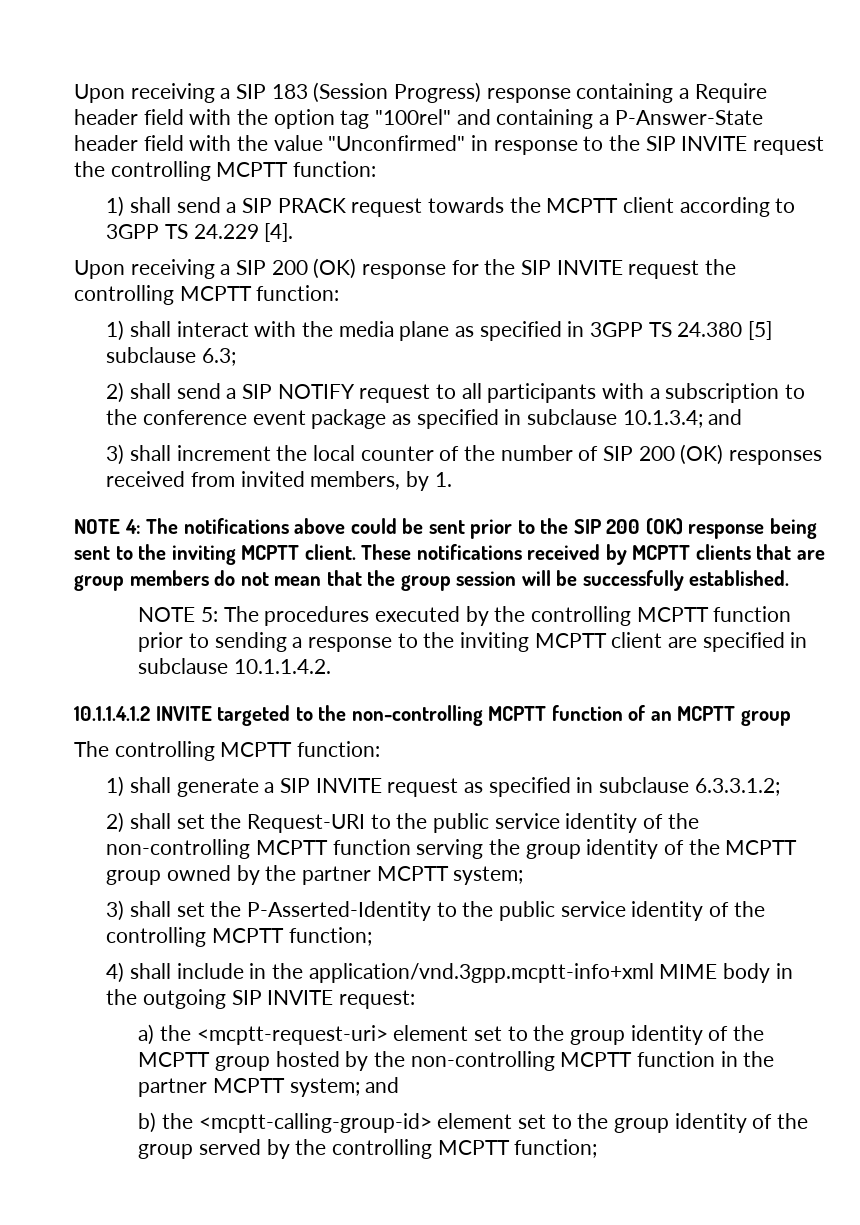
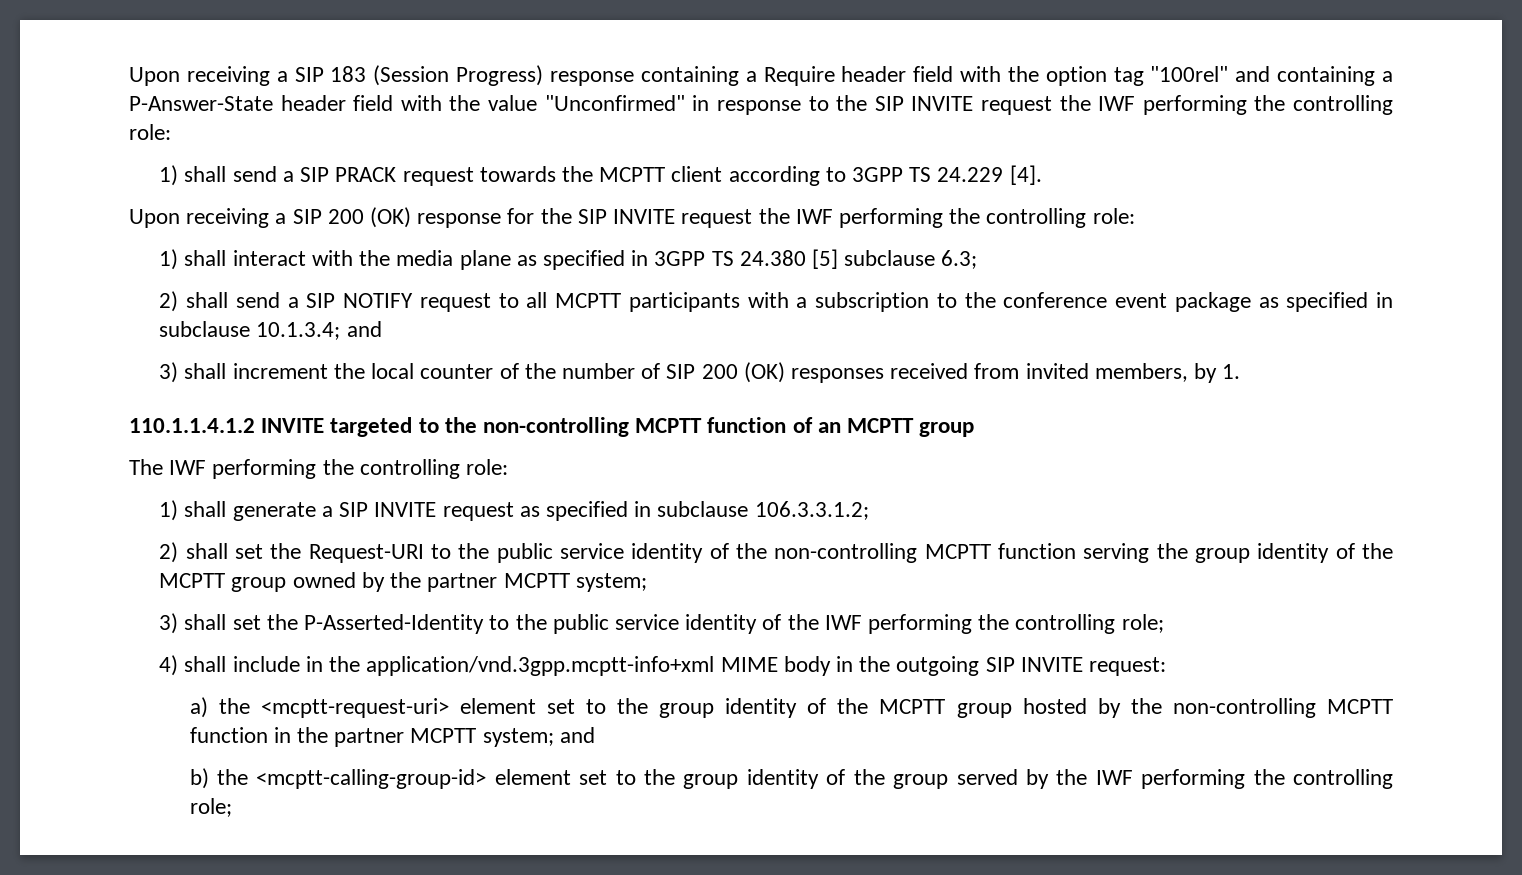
[110,161,377,181] controlling MCPTT function: -> [1098,95,1393,115] [129,124,171,140] IWF performing the controlling role:
[74,285,340,305] controlling MCPTT function: -> [795,208,1135,228] IWF performing the controlling role:
(482, 391) none -> [555,293,622,308] MCPTT
[74,518,818,539] [74,544,825,565] [74,570,790,591] [138,606,792,626] [138,632,808,652] [138,658,332,674] [74,706,150,721] NOTE 4: The notifications above could be sent prior to the SIP 200 (OK) response being sent to the inviting MCPTT client. These notifications received by MCPTT clients that are group members do not mean that the group session will be successfully established. // NOTE 5: The procedures executed by the controlling MCPTT function prior to sending a response to the inviting MCPTT client are specified in subclause 10.1.1.4.2. // 10.1.1.4.1.2 -> [129,418,255,433] 110.1.1.4.1.2
[114,741,381,761] controlling MCPTT function: -> [169,459,509,479] IWF performing the controlling role:
[694,778,780,796] 6.3.3.1.2; -> [754,501,869,520] 106.3.3.1.2;
[106,927,372,947] controlling MCPTT function; -> [824,614,1164,634] IWF performing the controlling role;
[332,1139,598,1159] controlling MCPTT function; -> [1095,769,1394,789] [189,798,232,817] IWF performing the controlling role;

